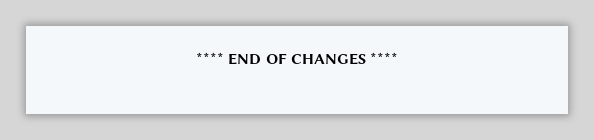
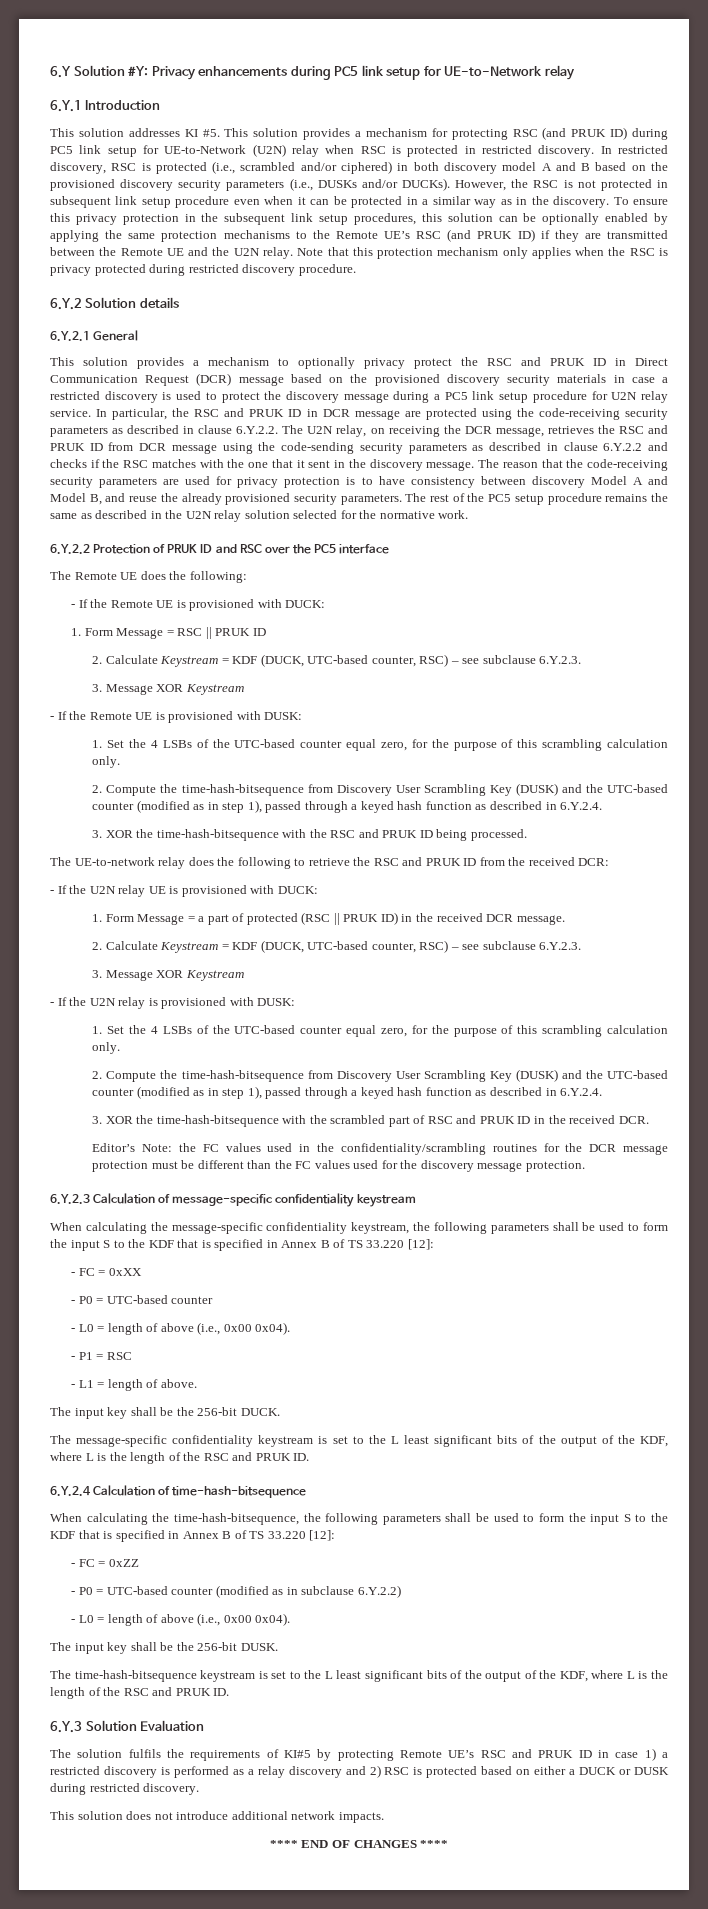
(196, 58) none -> [50,65,575,80] [50,100,161,112] [50,127,668,140] [50,144,668,157] [50,161,668,174] [50,178,668,191] [50,196,668,208] [50,213,669,225] [50,229,668,242] [50,247,669,259] [50,264,356,276] [50,297,179,310] [50,330,139,341] [50,357,668,369] [50,373,669,386] [50,391,668,403] [50,408,668,420] [50,425,668,437] [50,442,669,454] [50,459,668,471] [50,476,669,488] [50,493,668,505] [50,510,469,522] [50,544,390,554] [50,571,247,583] [71,599,326,611] [71,627,266,639] [92,654,582,667] [92,684,244,695] [50,711,303,723] [92,739,668,751] [92,756,121,768] [92,783,668,796] [92,800,603,813] [92,829,527,841] [50,857,610,869] [50,885,318,897] [92,912,565,925] [92,940,582,953] [92,970,244,981] [50,997,296,1009] [92,1025,668,1037] [92,1042,121,1054] [92,1069,668,1082] [92,1086,603,1099] [92,1115,649,1127] [92,1143,669,1155] [92,1160,585,1172] [50,1193,416,1207] [50,1222,668,1234] [50,1239,434,1251] [71,1268,142,1276] [71,1295,214,1304] [71,1322,291,1335] [71,1352,132,1360] [71,1379,197,1391] [50,1407,280,1419] [50,1435,669,1447] [50,1452,310,1464] [50,1485,307,1498] [50,1513,668,1525] [50,1530,336,1542] [71,1559,139,1567] [71,1585,401,1598] [71,1613,291,1626] [50,1642,278,1654] [50,1670,668,1682] [50,1687,230,1699] [50,1720,205,1733] [50,1748,669,1761] [50,1765,670,1778] [50,1783,200,1795] [50,1811,384,1823] 6.Y Solution #Y: Privacy enhancements during PC5 link setup for UE-to-Network relay // 6.Y.1 Introduction // This solution addresses KI #5. This solution provides a mechanism for protecting RSC (and PRUK ID) during PC5 link setup for UE-to-Network (U2N) relay when RSC is protected in restricted discovery. In restricted discovery, RSC is protected (i.e., scrambled and/or ciphered) in both discovery model A and B based on the provisioned discovery security parameters (i.e., DUSKs and/or DUCKs). However, the RSC is not protected in subsequent link setup procedure even when it can be protected in a similar way as in the discovery. To ensure this privacy protection in the subsequent link setup procedures, this solution can be optionally enabled by applying the same protection mechanisms to the Remote UE’s RSC (and PRUK ID) if they are transmitted between the Remote UE and the U2N relay. Note that this protection mechanism only applies when the RSC is privacy protected during restricted discovery procedure. // 6.Y.2 Solution details // 6.Y.2.1 General // This solution provides a mechanism to optionally privacy protect the RSC and PRUK ID in Direct Communication Request (DCR) message based on the provisioned discovery security materials in case a restricted discovery is used to protect the discovery message during a PC5 link setup procedure for U2N relay service. In particular, the RSC and PRUK ID in DCR message are protected using the code-receiving security parameters as described in clause 6.Y.2.2. The U2N relay, on receiving the DCR message, retrieves the RSC and PRUK ID from DCR message using the code-sending security parameters as described in clause 6.Y.2.2 and checks if the RSC matches with the one that it sent in the discovery message. The reason that the code-receiving security parameters are used for privacy protection is to have consistency between discovery Model A and Model B, and reuse the already provisioned security parameters. The rest of the PC5 setup procedure remains the same as described in the U2N relay solution selected for the normative work. // 6.Y.2.2 Protection of PRUK ID and RSC over the PC5 interface // The Remote UE does the following: // - If the Remote UE is provisioned with DUCK: // 1. Form Message = RSC || PRUK ID // 2. Calculate Keystream = KDF (DUCK, UTC-based counter, RSC) – see subclause 6.Y.2.3. // 3. Message XOR Keystream // - If the Remote UE is provisioned with DUSK: // 1. Set the 4 LSBs of the UTC-based counter equal zero, for the purpose of this scrambling calculation only. // 2. Compute the time-hash-bitsequence from Discovery User Scrambling Key (DUSK) and the UTC-based counter (modified as in step 1), passed through a keyed hash function as described in 6.Y.2.4. // 3. XOR the time-hash-bitsequence with the RSC and PRUK ID being processed. // The UE-to-network relay does the following to retrieve the RSC and PRUK ID from the received DCR: // - If the U2N relay UE is provisioned with DUCK: // 1. Form Message = a part of protected (RSC || PRUK ID) in the received DCR message. // 2. Calculate Keystream = KDF (DUCK, UTC-based counter, RSC) – see subclause 6.Y.2.3. // 3. Message XOR Keystream // - If the U2N relay is provisioned with DUSK: // 1. Set the 4 LSBs of the UTC-based counter equal zero, for the purpose of this scrambling calculation only. // 2. Compute the time-hash-bitsequence from Discovery User Scrambling Key (DUSK) and the UTC-based counter (modified as in step 1), passed through a keyed hash function as described in 6.Y.2.4. // 3. XOR the time-hash-bitsequence with the scrambled part of RSC and PRUK ID in the received DCR. // Editor’s Note: the FC values used in the confidentiality/scrambling routines for the DCR message protection must be different than the FC values used for the discovery message protection. // 6.Y.2.3 Calculation of message-specific confidentiality keystream // When calculating the message-specific confidentiality keystream, the following parameters shall be used to form the input S to the KDF that is specified in Annex B of TS 33.220 [12]: // - FC = 0xXX // - P0 = UTC-based counter // - L0 = length of above (i.e., 0x00 0x04). // - P1 = RSC // - L1 = length of above. // The input key shall be the 256-bit DUCK. // The message-specific confidentiality keystream is set to the L least significant bits of the output of the KDF, where L is the length of the RSC and PRUK ID. // 6.Y.2.4 Calculation of time-hash-bitsequence // When calculating the time-hash-bitsequence, the following parameters shall be used to form the input S to the KDF that is specified in Annex B of TS 33.220 [12]: // - FC = 0xZZ // - P0 = UTC-based counter (modified as in subclause 6.Y.2.2) // - L0 = length of above (i.e., 0x00 0x04). // The input key shall be the 256-bit DUSK. // The time-hash-bitsequence keystream is set to the L least significant bits of the output of the KDF, where L is the length of the RSC and PRUK ID. // 6.Y.3 Solution Evaluation // The solution fulfils the requirements of KI#5 by protecting Remote UE’s RSC and PRUK ID in case 1) a restricted discovery is performed as a relay discovery and 2) RSC is protected based on either a DUCK or DUSK during restricted discovery. // This solution does not introduce additional network impacts. //

